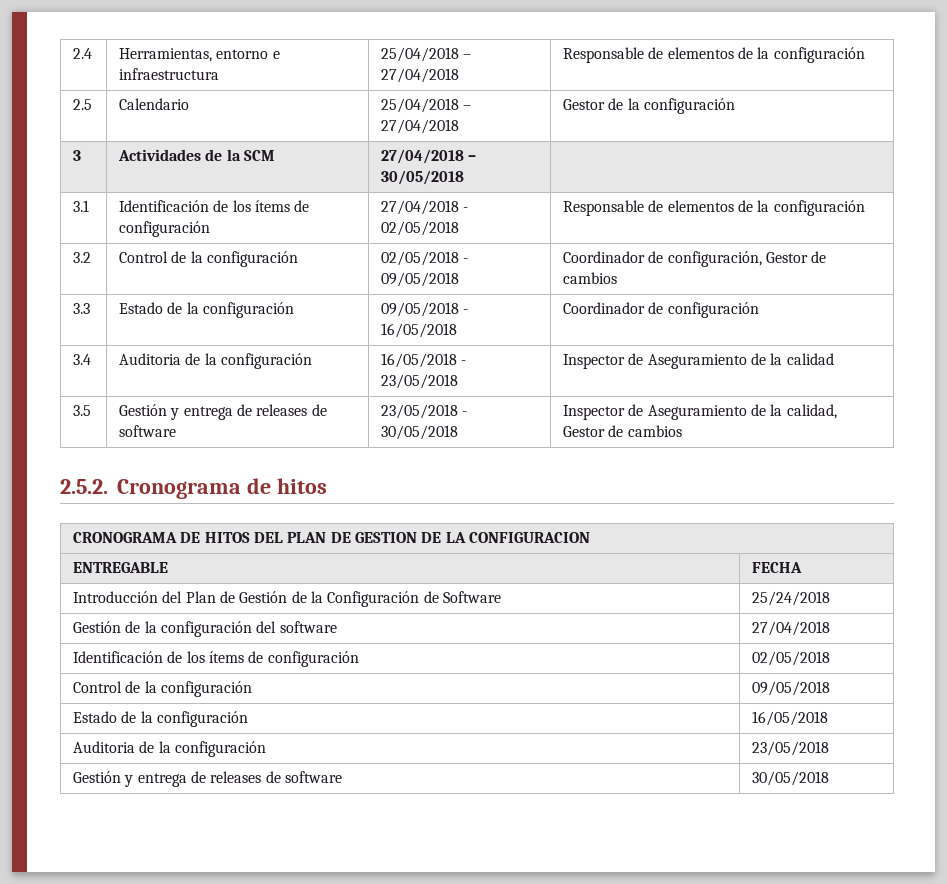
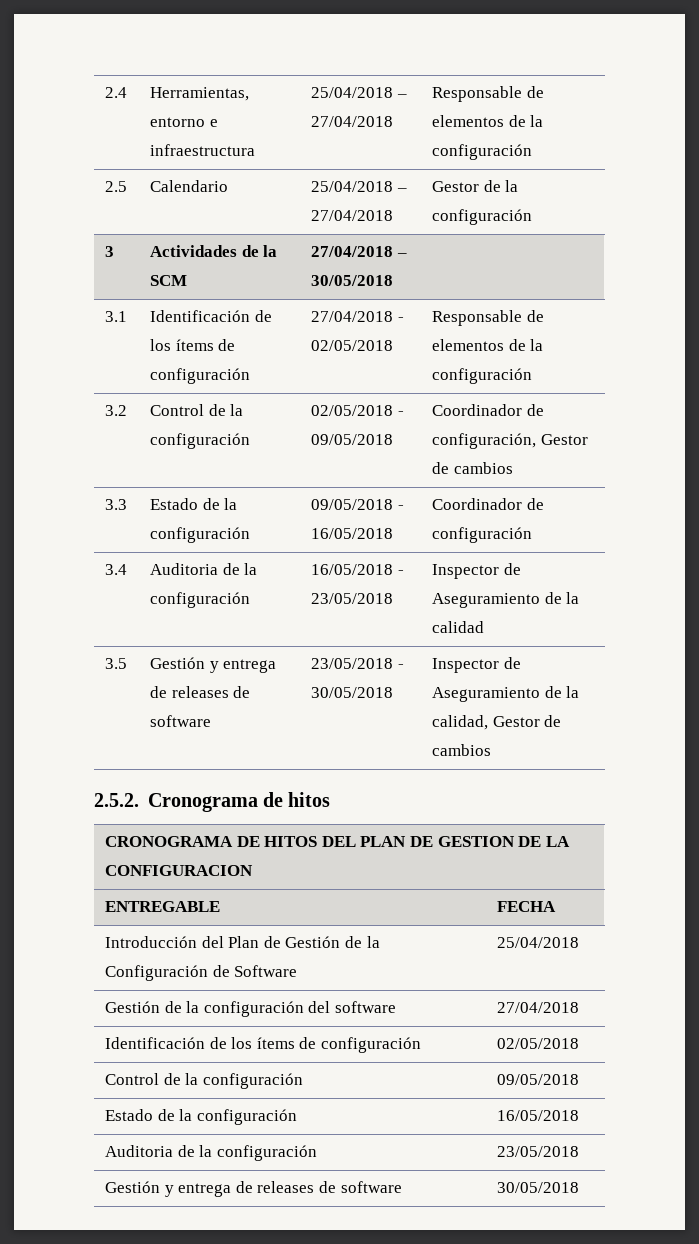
[752,591,831,606] 25/24/2018 -> [497,937,580,948] 25/04/2018

